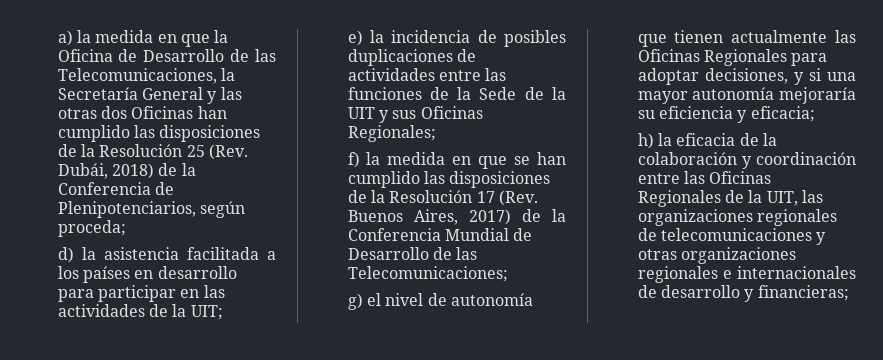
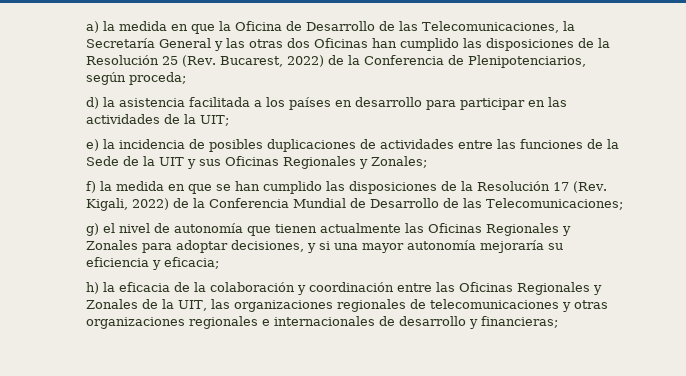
[57,163,154,179] Dubái, 2018) -> [219,55,324,67] Bucarest, 2022)
[347,125,436,142] Regionales; -> [282,156,427,169] Regionales y Zonales;
[347,209,511,225] Buenos Aires, 2017) -> [85,198,169,211] Kigali, 2022)
(787, 57) none -> [561,226,571,236] [85,240,138,250] y Zonales
(721, 198) none -> [592,285,602,295] [85,299,138,309] y Zonales

